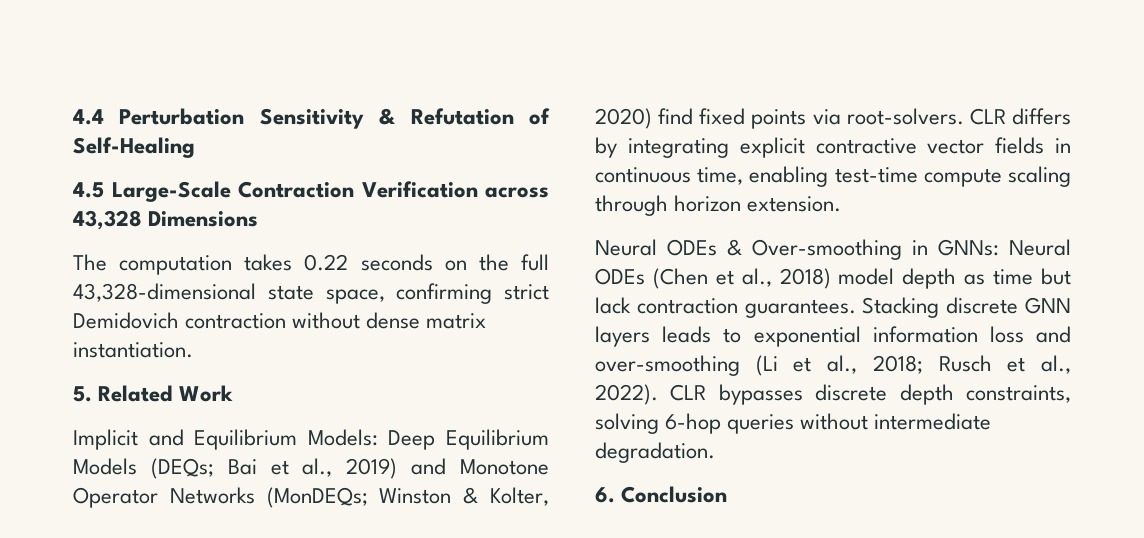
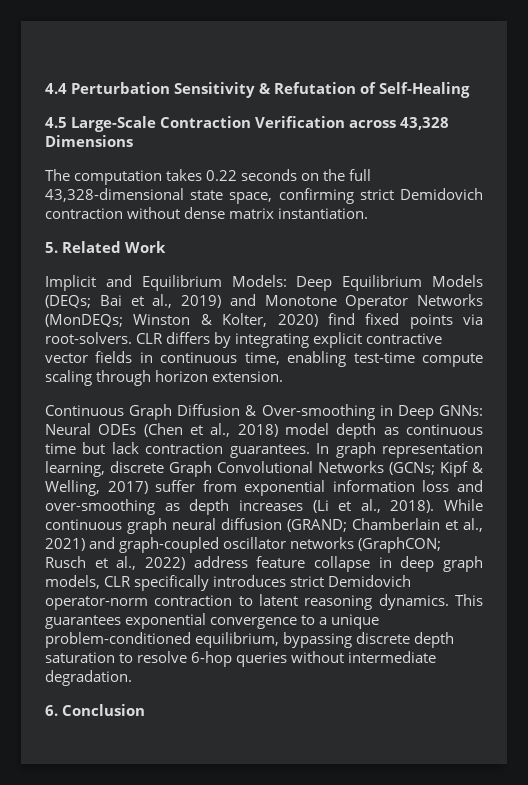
[595,239,717,256] Neural ODEs -> [45,404,241,420] Continuous Graph Diffusion
(928, 247) none -> [397,405,434,420] Deep
(986, 279) none -> [406,424,483,435] continuous
[862,297,1071,318] [595,326,742,347] Stacking discrete GNN layers leads to -> [316,442,484,458] [45,461,483,477] [45,480,237,496] In graph representation learning, discrete Graph Convolutional Networks (GCNs; Kipf & Welling, 2017) suffer from
[755,355,1071,376] [595,384,1071,405] [595,413,659,434] (Li et al., 2018; Rusch et al., 2022). CLR bypasses discrete depth constraints, solving -> [164,499,483,515] [45,518,483,534] [45,537,442,553] [45,556,484,572] [45,575,412,591] [45,594,483,610] [45,613,380,629] [45,632,455,648] [45,651,188,663] as depth increases (Li et al., 2018). While continuous graph neural diffusion (GRAND; Chamberlain et al., 2021) and graph-coupled oscillator networks (GraphCON; Rusch et al., 2022) address feature collapse in deep graph models, CLR specifically introduces strict Demidovich operator-norm contraction to latent reasoning dynamics. This guarantees exponential convergence to a unique problem-conditioned equilibrium, bypassing discrete depth saturation to resolve

